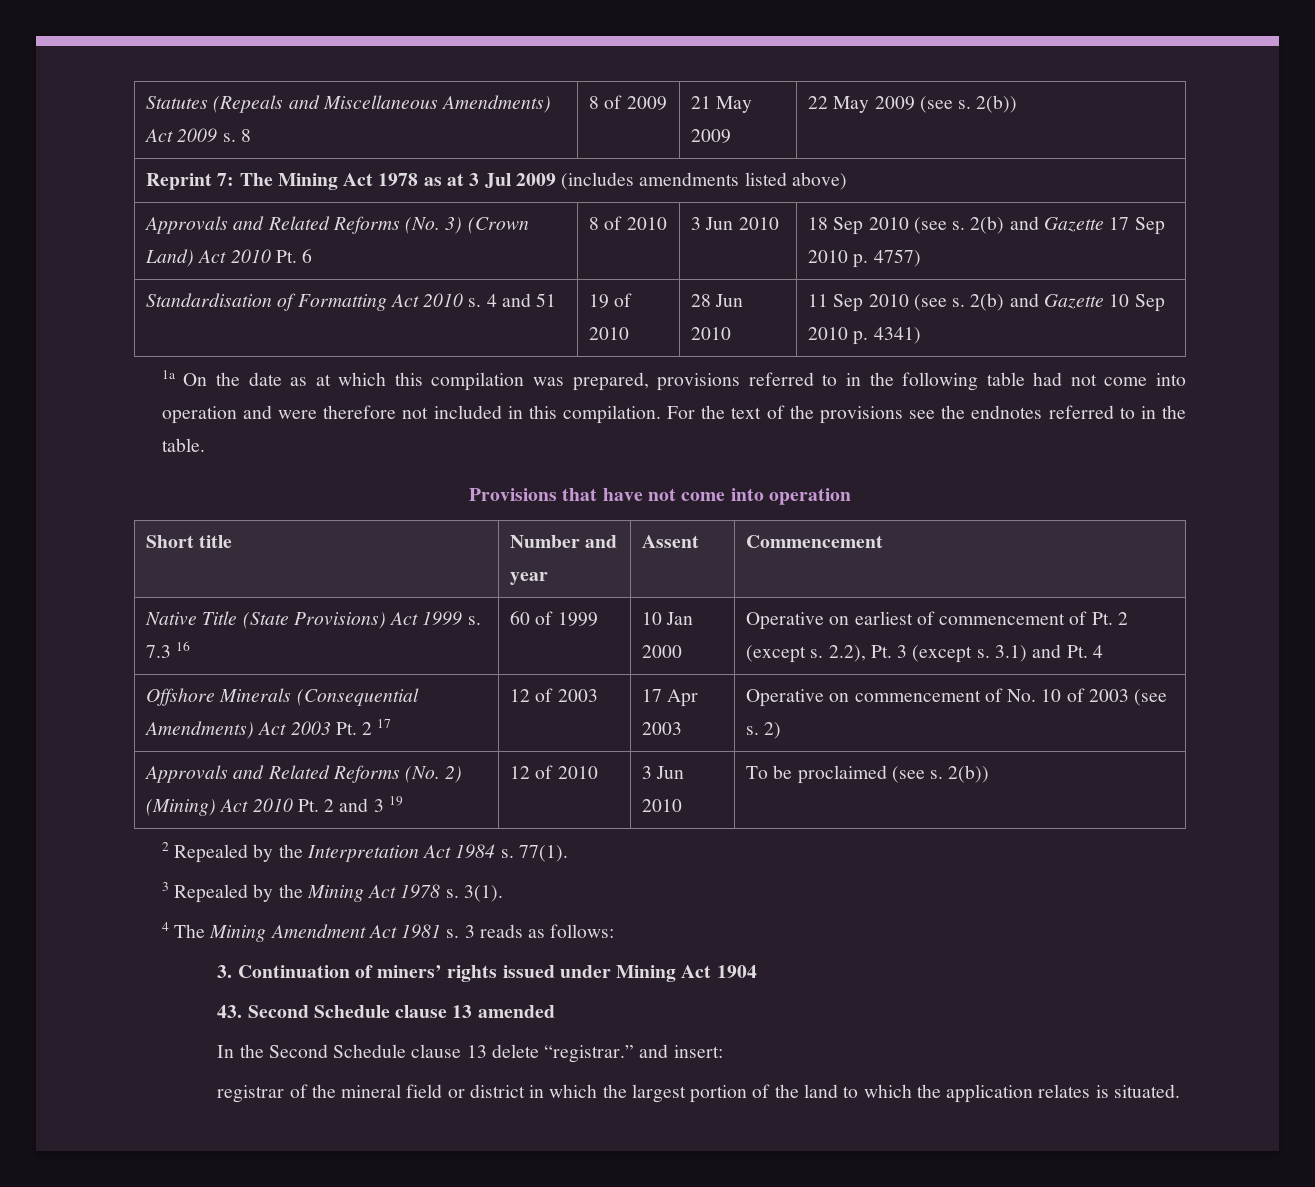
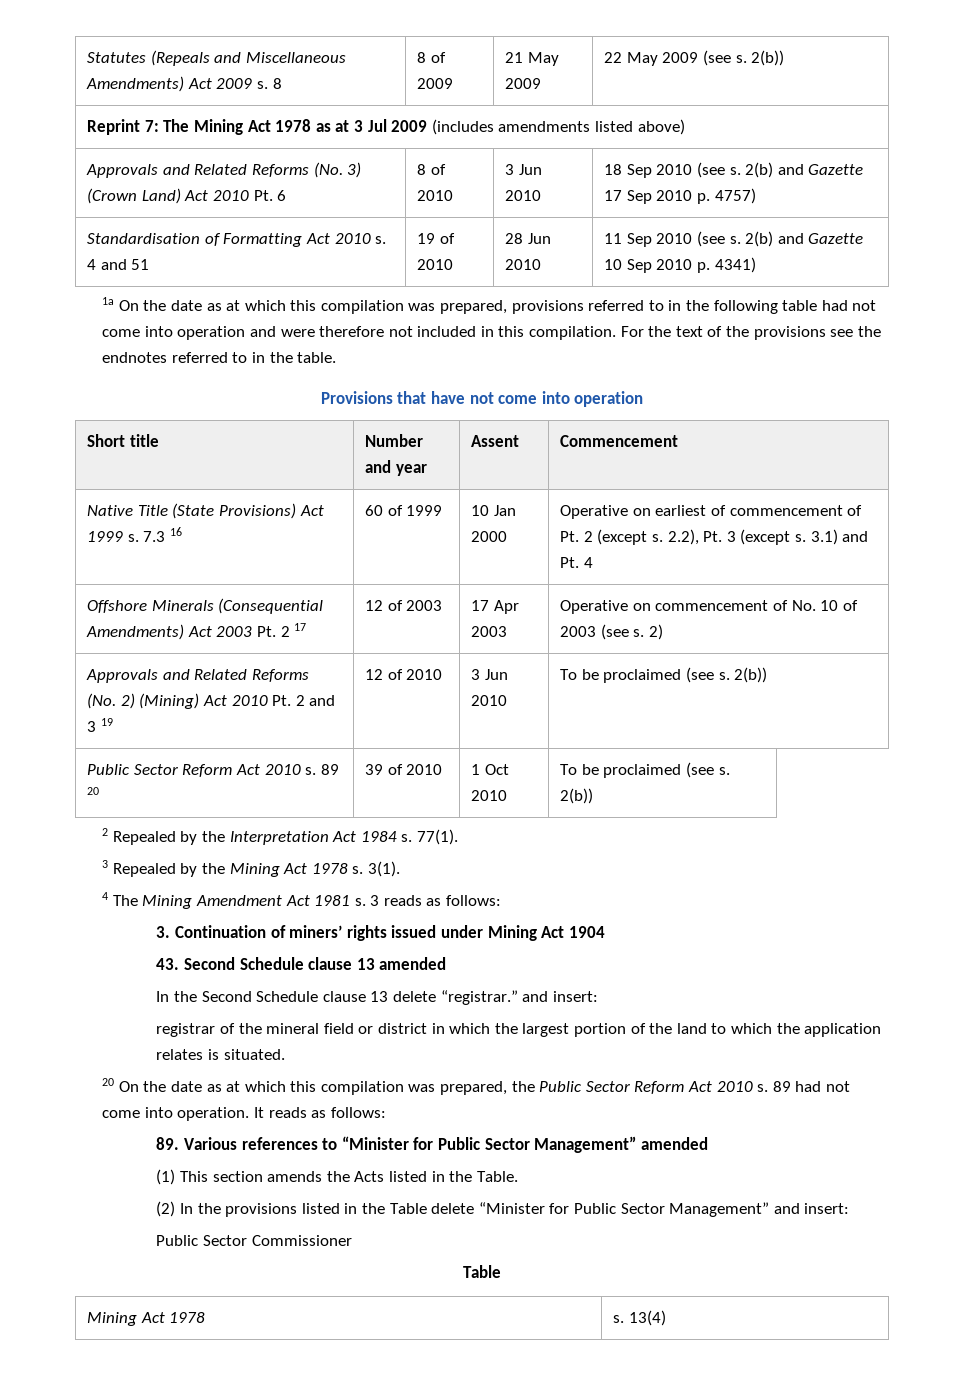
(990, 774) none -> [87,764,339,777] [87,787,100,795] [365,764,443,775] [471,764,509,775] [471,790,508,801] [560,762,730,778] [560,788,594,804] // Public Sector Reform Act 2010 s. 89 20 | 39 of 2010 | 1 Oct 2010 | To be proclaimed (see s. 2(b))
(1180, 1091) none -> [102,1078,850,1095] [102,1107,386,1121] [156,1136,708,1153] [156,1169,518,1185] [156,1201,850,1217] [156,1235,352,1246] [463,1265,501,1278] [87,1312,206,1326] [613,1310,666,1326] // 20 On the date as at which this compilation was prepared, the Public Sector Reform Act 2010 s. 89 had not come into operation. It reads as follows: // 89. Various references to “Minister for Public Sector Management” amended // (1) This section amends the Acts listed in the Table. // (2) In the provisions listed in the Table delete “Minister for Public Sector Management” and insert: // Public Sector Commissioner // Table // Mining Act 1978 | s. 13(4)

